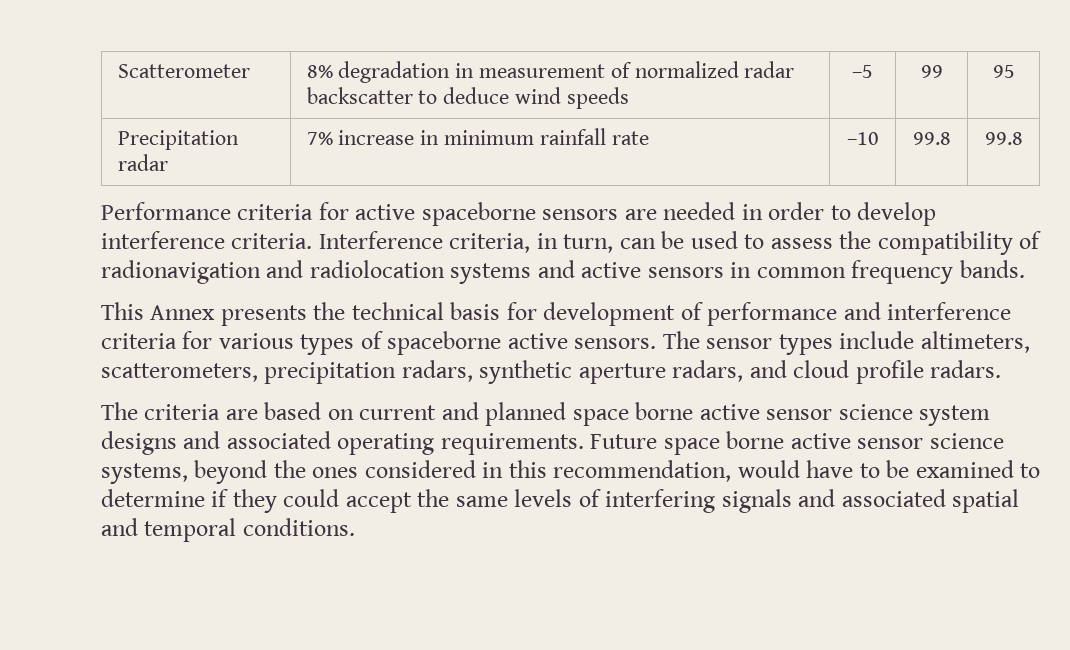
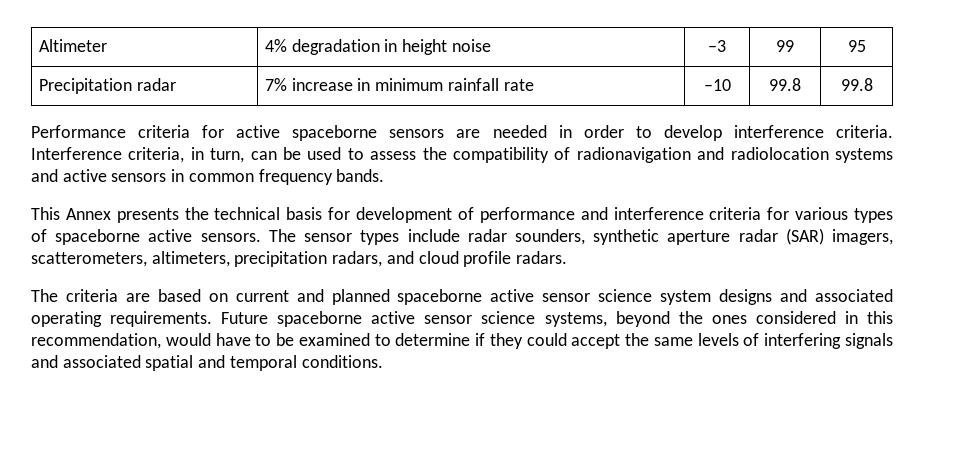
[117,64,250,78] [306,61,795,83] [306,87,629,109] [852,65,873,78] Scatterometer | 8% degradation in measurement of normalized radar backscatter to deduce wind speeds | –5 -> [38,39,107,52] [264,39,491,55] [708,40,726,52] Altimeter | 4% degradation in height noise | –3
[920,331,1030,353] [101,360,666,384] altimeters, scatterometers, precipitation radars, synthetic aperture -> [467,228,893,245] [31,251,328,267] radar sounders, synthetic aperture radar (SAR) imagers, scatterometers, altimeters, precipitation
[572,402,694,426] space borne -> [397,289,483,305] spaceborne
[663,431,785,455] space borne -> [277,311,363,327] spaceborne

